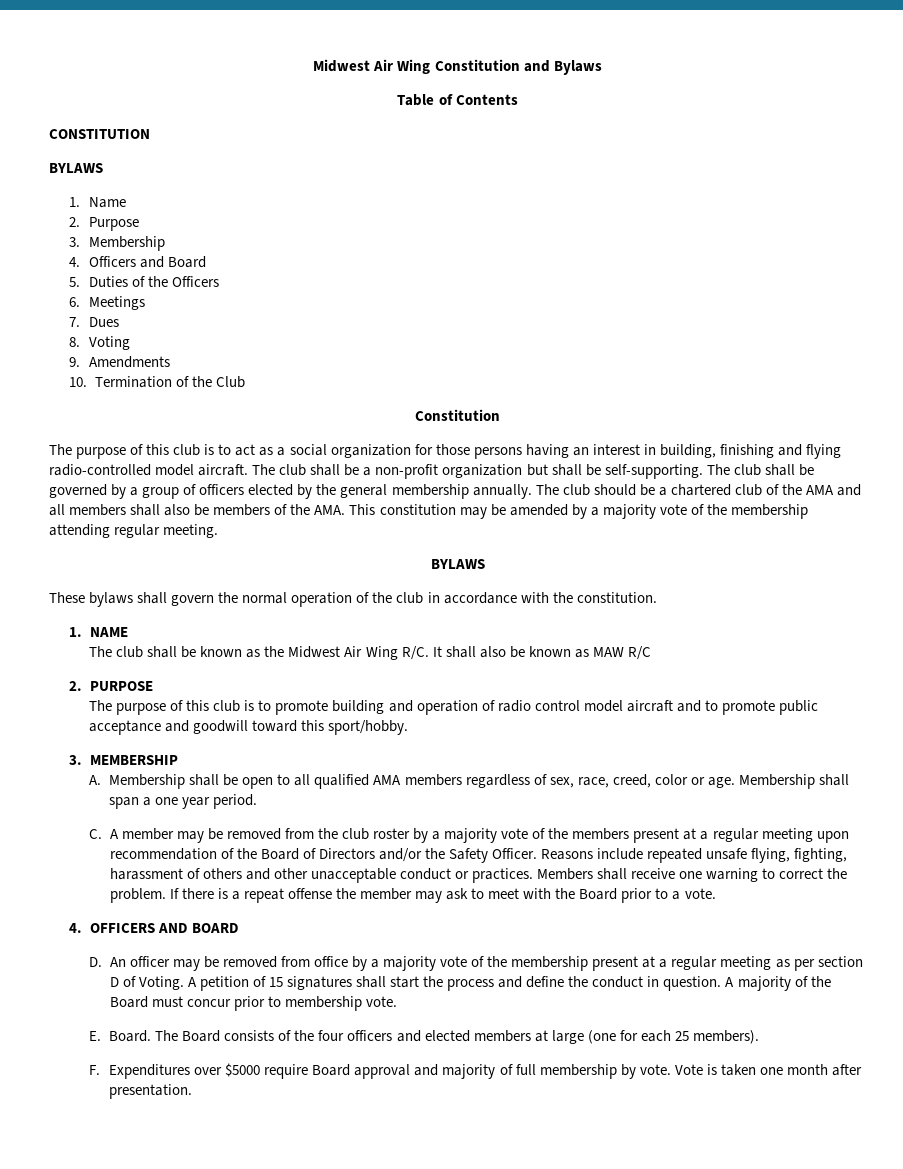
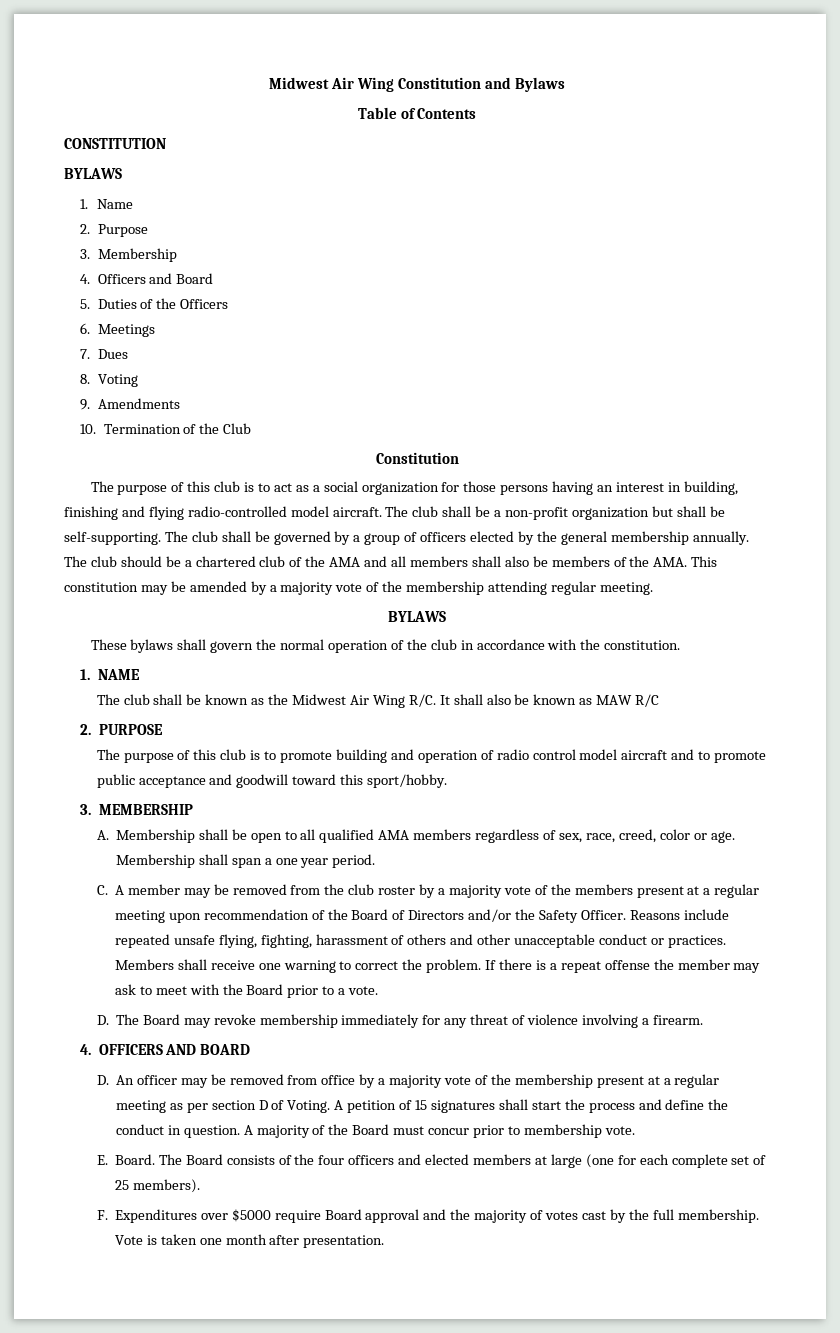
(716, 893) none -> [96,1014,703,1028] // D. The Board may revoke membership immediately for any threat of violence involving a firearm.
(671, 1036) none -> [671,1154,767,1168] complete set of
[442,1064,671,1079] majority of full membership by vote. -> [450,1209,759,1223] the majority of votes cast by the full membership.

